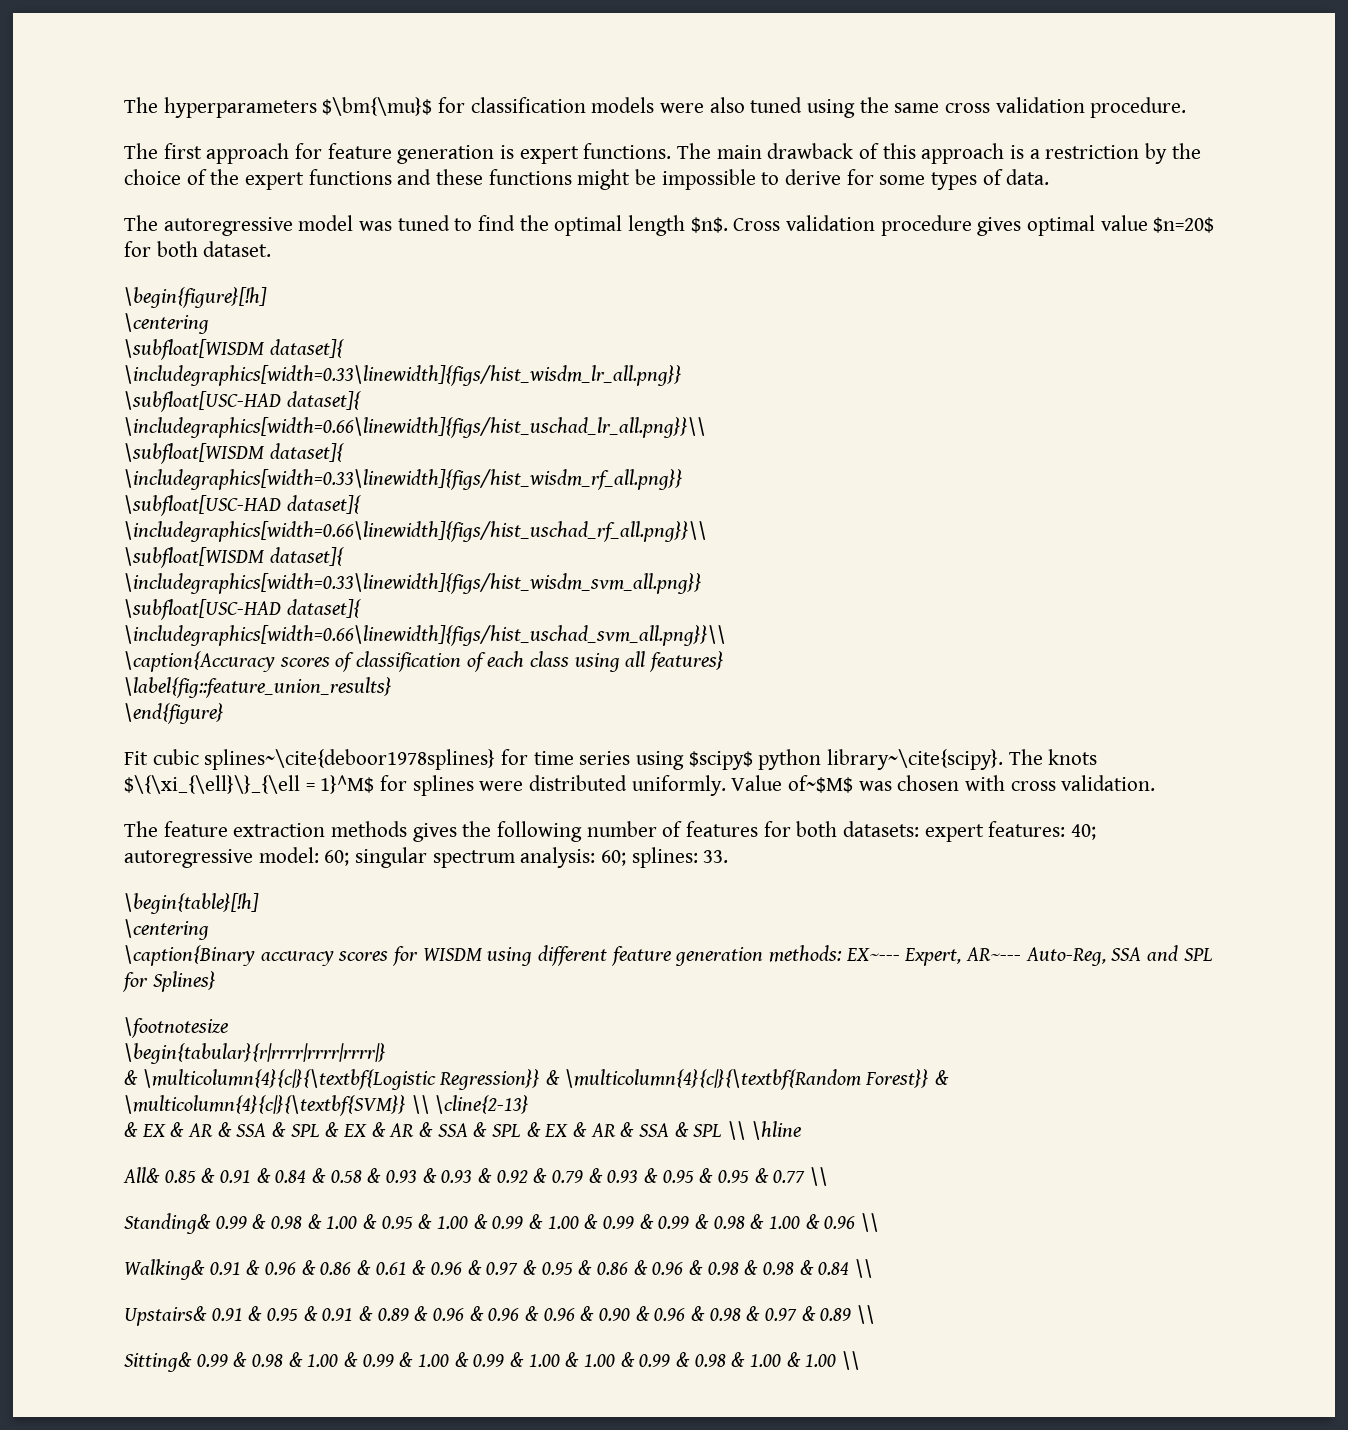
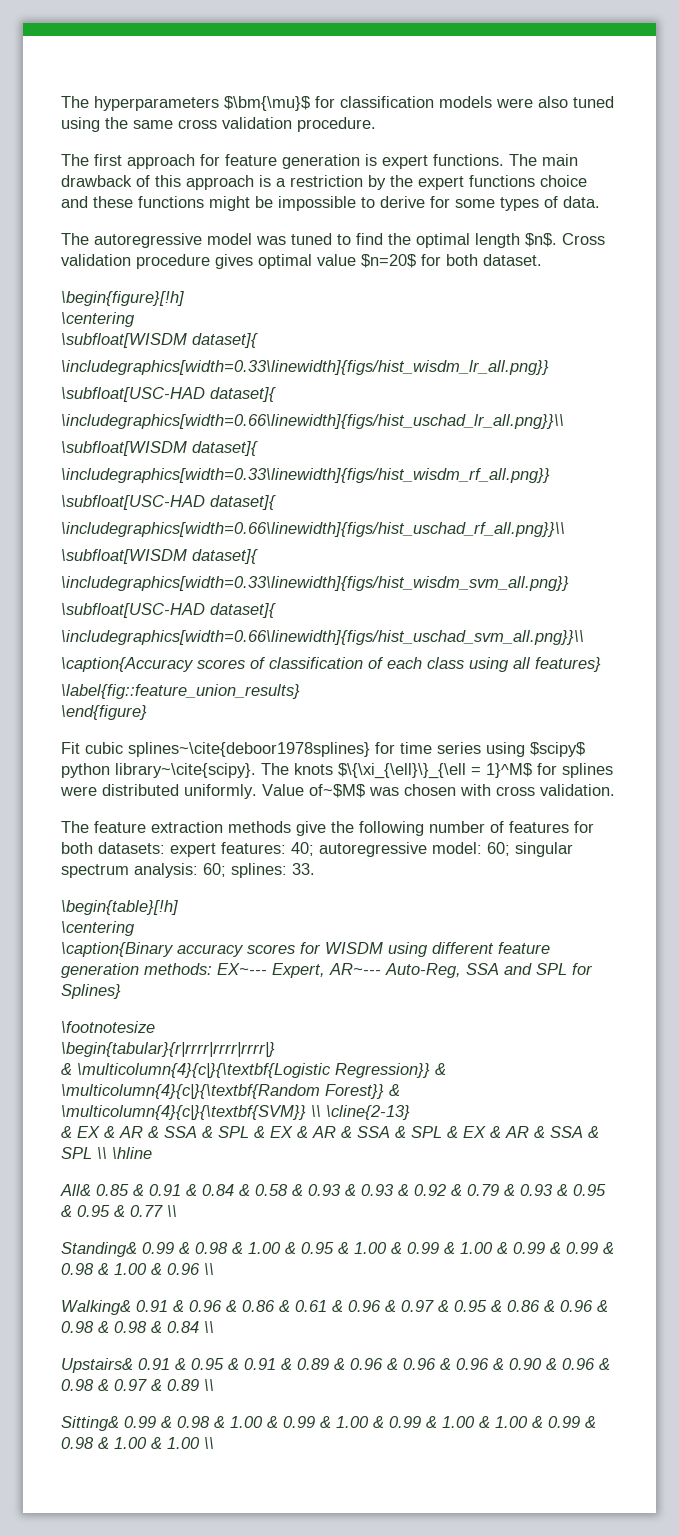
[124,169,240,185] choice of the -> (413, 181) none
(392, 177) none -> [540,175,587,187] choice
[412,823,457,842] gives -> [296,821,326,836] give

